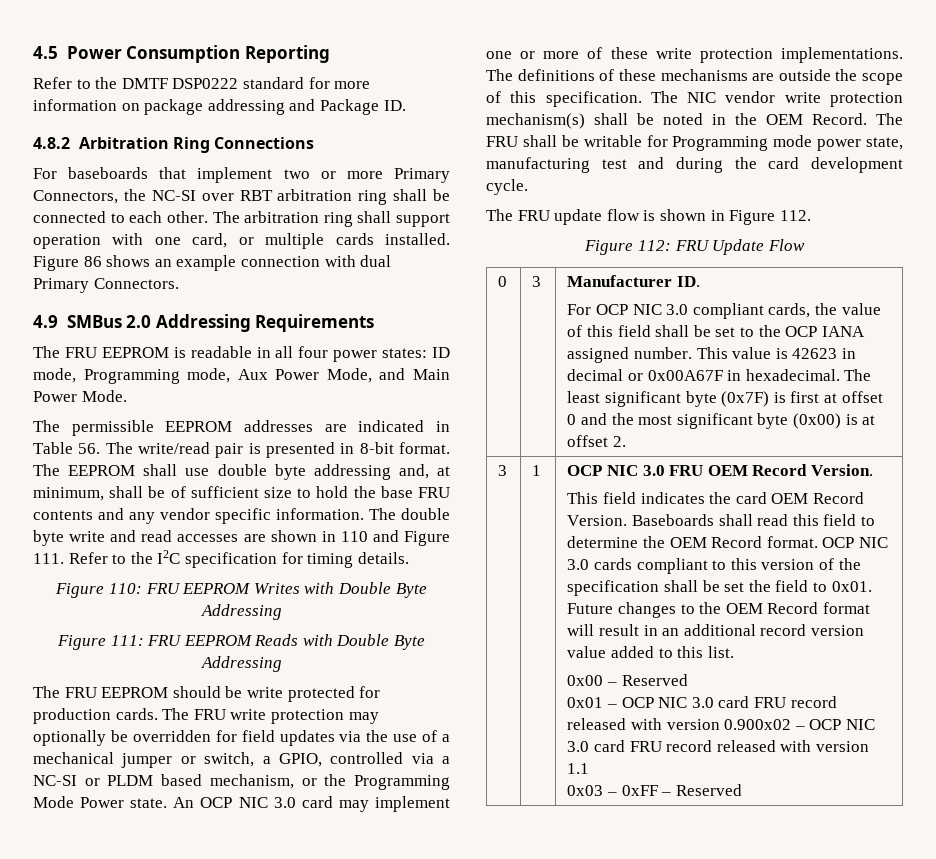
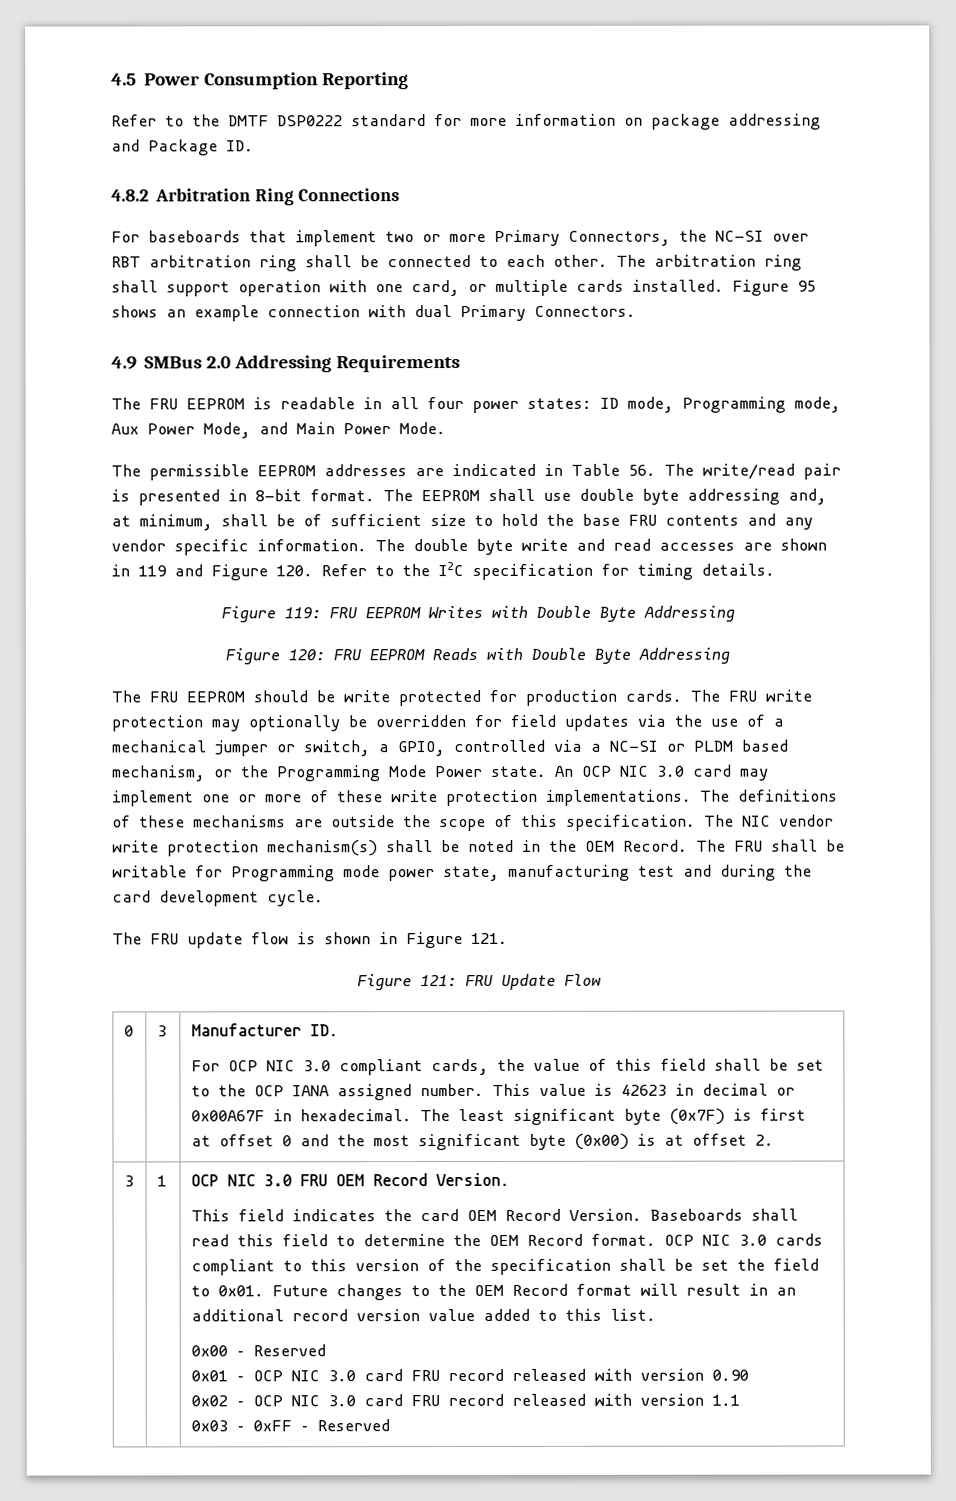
[83,256,102,267] 86 -> [797,280,816,292] 95
[340,531,368,542] 110 -> [138,565,167,577] 119
[33,553,64,564] 111. -> [276,565,313,577] 120.
[109,583,143,594] 110: -> [283,607,321,619] 119:
[110,635,144,646] 111: -> [288,649,325,661] 120:
[779,210,811,221] [584,240,671,255] 112. // Figure 112: -> [471,932,508,945] [356,974,457,991] 121. // Figure 121:
[724,719,792,730] 0.900x02 -> [711,1369,749,1381] [190,1395,228,1407] 0.90 // 0x02

